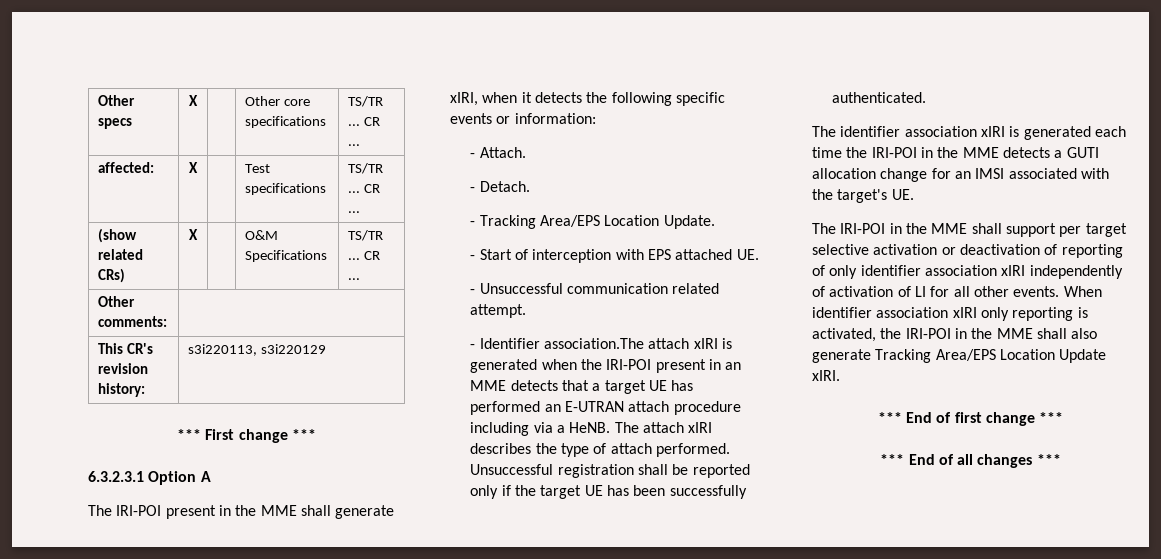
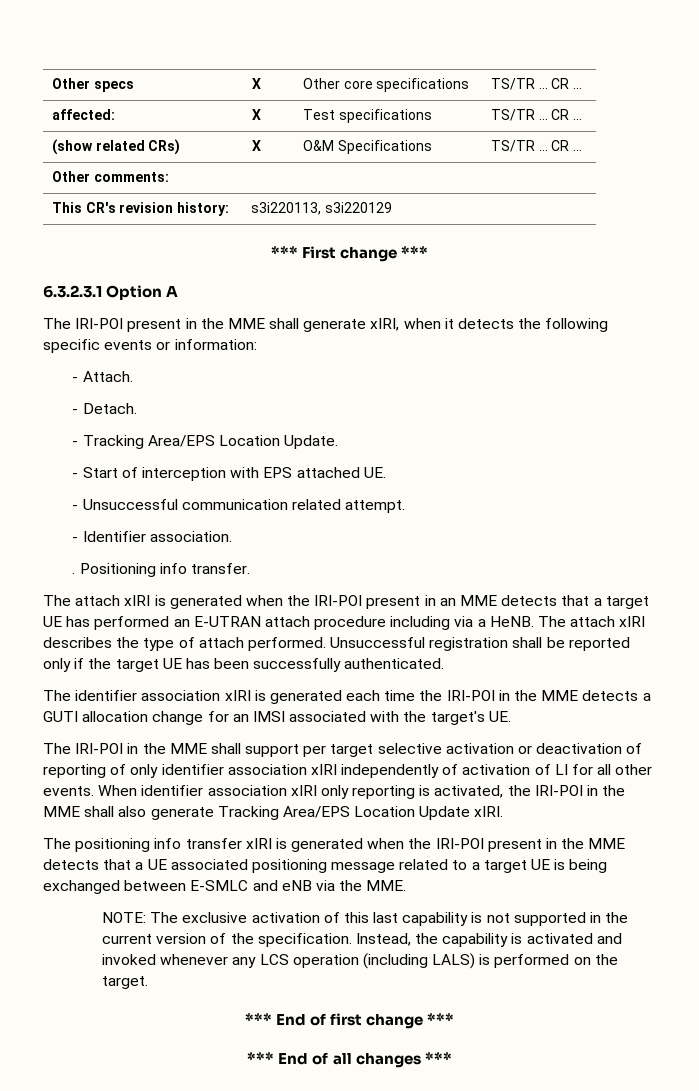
[544,338,645,349] association.The -> [149,531,232,542] [72,563,251,577] [43,595,71,606] association. // . Positioning info transfer. // The
(840, 375) none -> [43,838,626,852] [43,859,608,873] [43,880,407,894] [101,912,629,926] [101,933,622,947] [101,953,618,969] [101,976,148,989] // The positioning info transfer xIRI is generated when the IRI-POI present in the MME detects that a UE associated positioning message related to a target UE is being exchanged between E-SMLC and eNB via the MME. // NOTE: The exclusive activation of this last capability is not supported in the current version of the specification. Instead, the capability is activated and invoked whenever any LCS operation (including LALS) is performed on the target.

